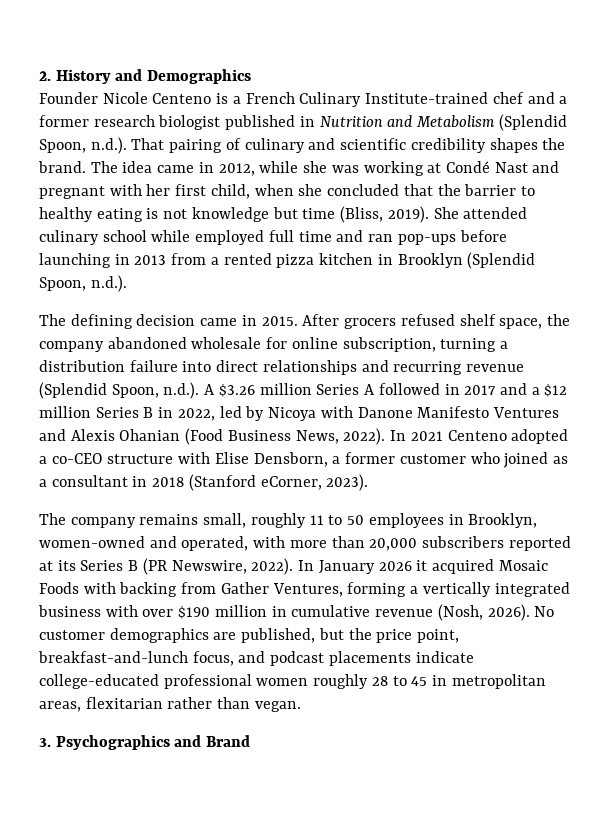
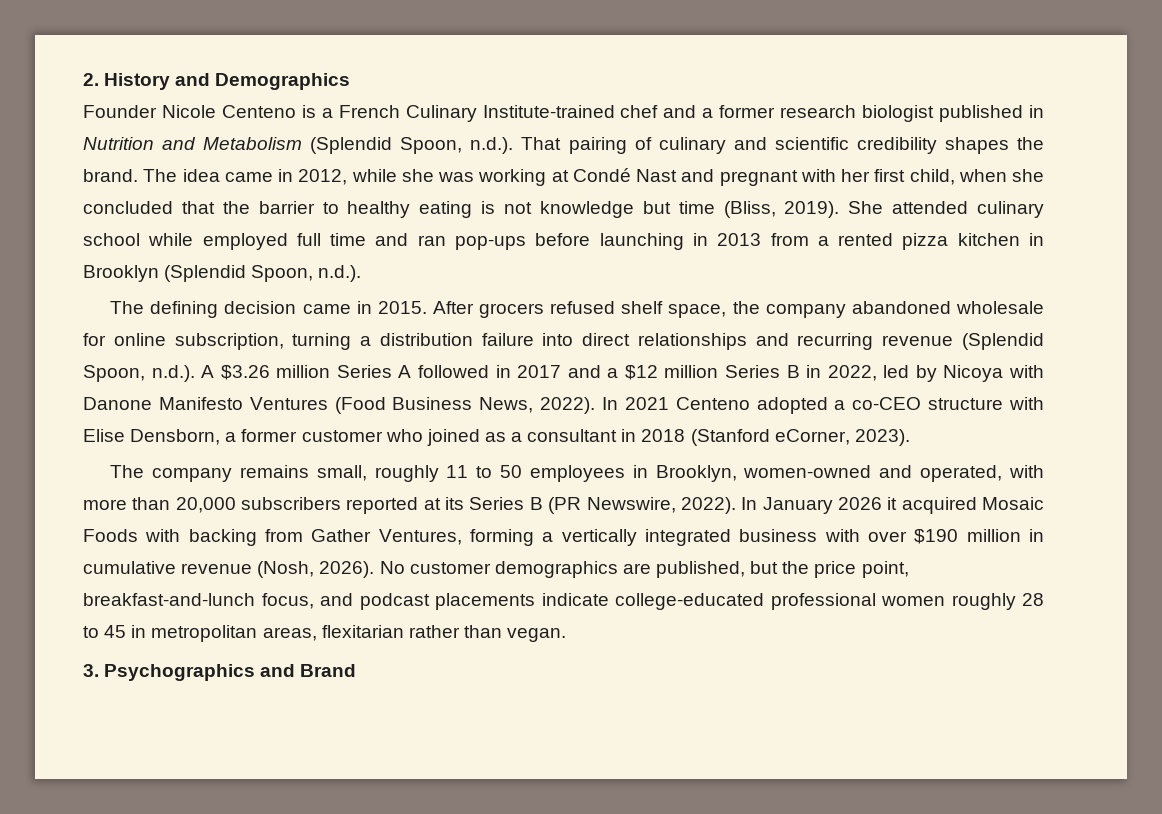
[39,429,181,441] and Alexis Ohanian -> (328, 403) none

